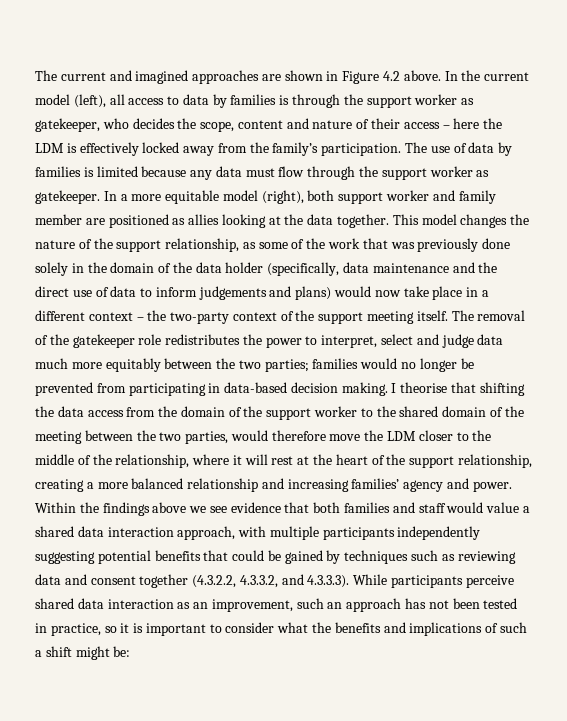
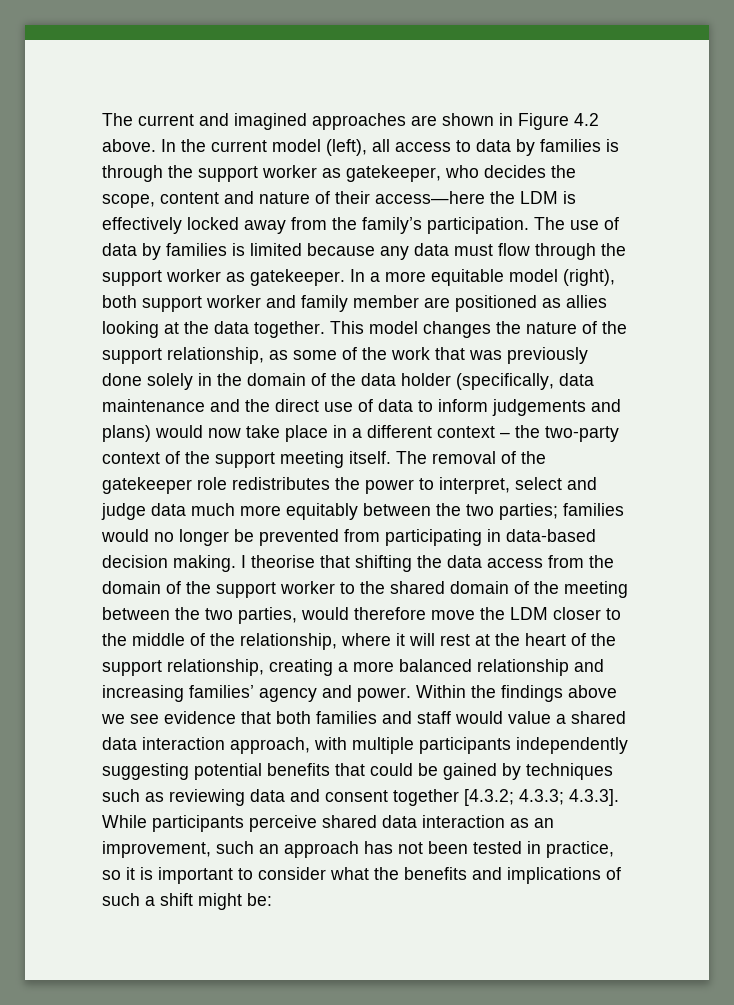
[403,118,480,129] access – here -> [375,191,485,204] access—here
[192,574,350,588] (4.3.2.2, 4.3.3.2, and 4.3.3.3). -> [464,789,619,806] [4.3.2; 4.3.3; 4.3.3].

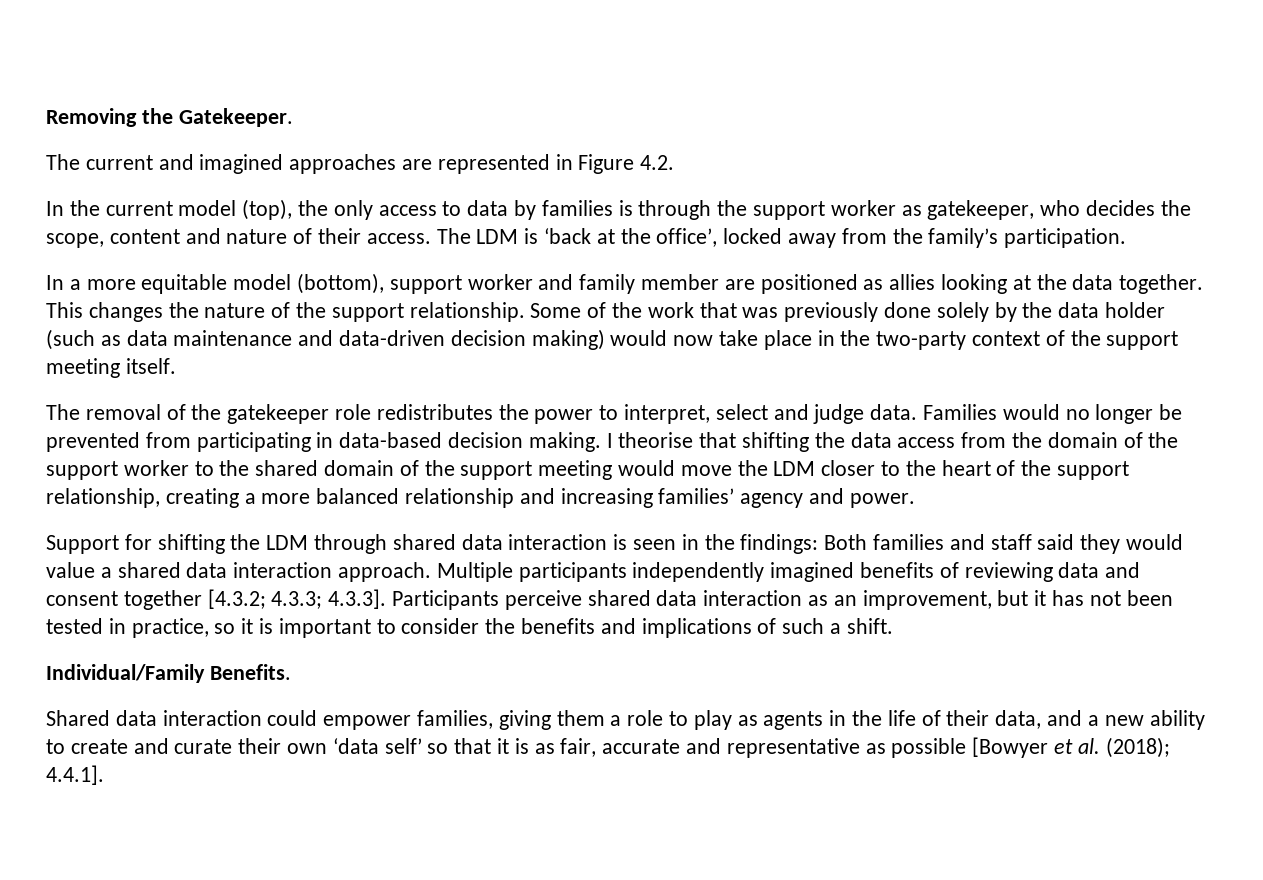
(102, 119) none -> [46,108,293,127] Removing the Gatekeeper. //
[442,113,494,126] shown -> [437,154,550,174] represented
[574,113,599,126] [102,139,156,152] 4.2 above. -> [640,155,675,170] 4.2. //
[326,139,390,156] (left), all -> [242,199,373,220] (top), the only
[375,191,576,204] [102,217,182,234] access—here the LDM is effectively -> [366,228,718,247] access. The LDM is ‘back at the office’,
[534,217,619,230] [102,243,626,260] [102,269,345,286] The use of data by families is limited because any data must flow through the support worker as gatekeeper. -> (1127, 238) //
[563,269,615,286] [102,295,137,308] (right), both -> [297,273,385,294] (bottom),
[369,321,418,334] model -> (83, 310) none
[167,347,337,364] relationship, as some -> [409,302,582,322] relationship. Some
[198,373,326,386] in the domain of -> [994,302,1017,322] by
[456,373,554,390] (specifically, -> [46,329,121,350] (such as
[245,399,621,416] [102,425,151,442] the direct use of data to inform judgements and plans) -> [339,329,605,350] data-driven decision making)
[352,425,510,438] a different context – -> (835, 338) none
(391, 457) none -> (176, 366) //
[151,503,624,520] data much more equitably between the two parties; families -> [870,404,998,420] data. Families
[564,581,628,598] [102,607,426,624] meeting between the two parties, would therefore -> [460,460,676,480] support meeting would
[132,633,520,650] middle of the relationship, where it will rest at the -> (936, 468) none
[416,685,617,702] [101,711,311,724] Within the findings above we see evidence that both -> [46,534,868,554] // Support for shifting the LDM through shared data interaction is seen in the findings: Both
(451, 717) none -> [1037,534,1121,554] said they
[230,737,628,754] [102,763,613,780] [102,789,164,802] approach, with multiple participants independently suggesting potential benefits that could be gained by techniques such as -> [338,562,959,582] approach. Multiple participants independently imagined benefits of
[102,815,244,832] While participants -> [392,590,500,610] Participants
[216,841,359,858] such an approach -> [997,590,1047,606] but it
[330,867,369,880] what -> (480, 626) none
[160,893,272,910] shift might be: -> [846,618,893,634] [46,664,291,683] [46,710,1205,730] [46,737,1170,758] [46,765,104,785] shift. // Individual/Family Benefits. // Shared data interaction could empower families, giving them a role to play as agents in the life of their data, and a new ability to create and curate their own ‘data self’ so that it is as fair, accurate and representative as possible [Bowyer et al. (2018); 4.4.1].

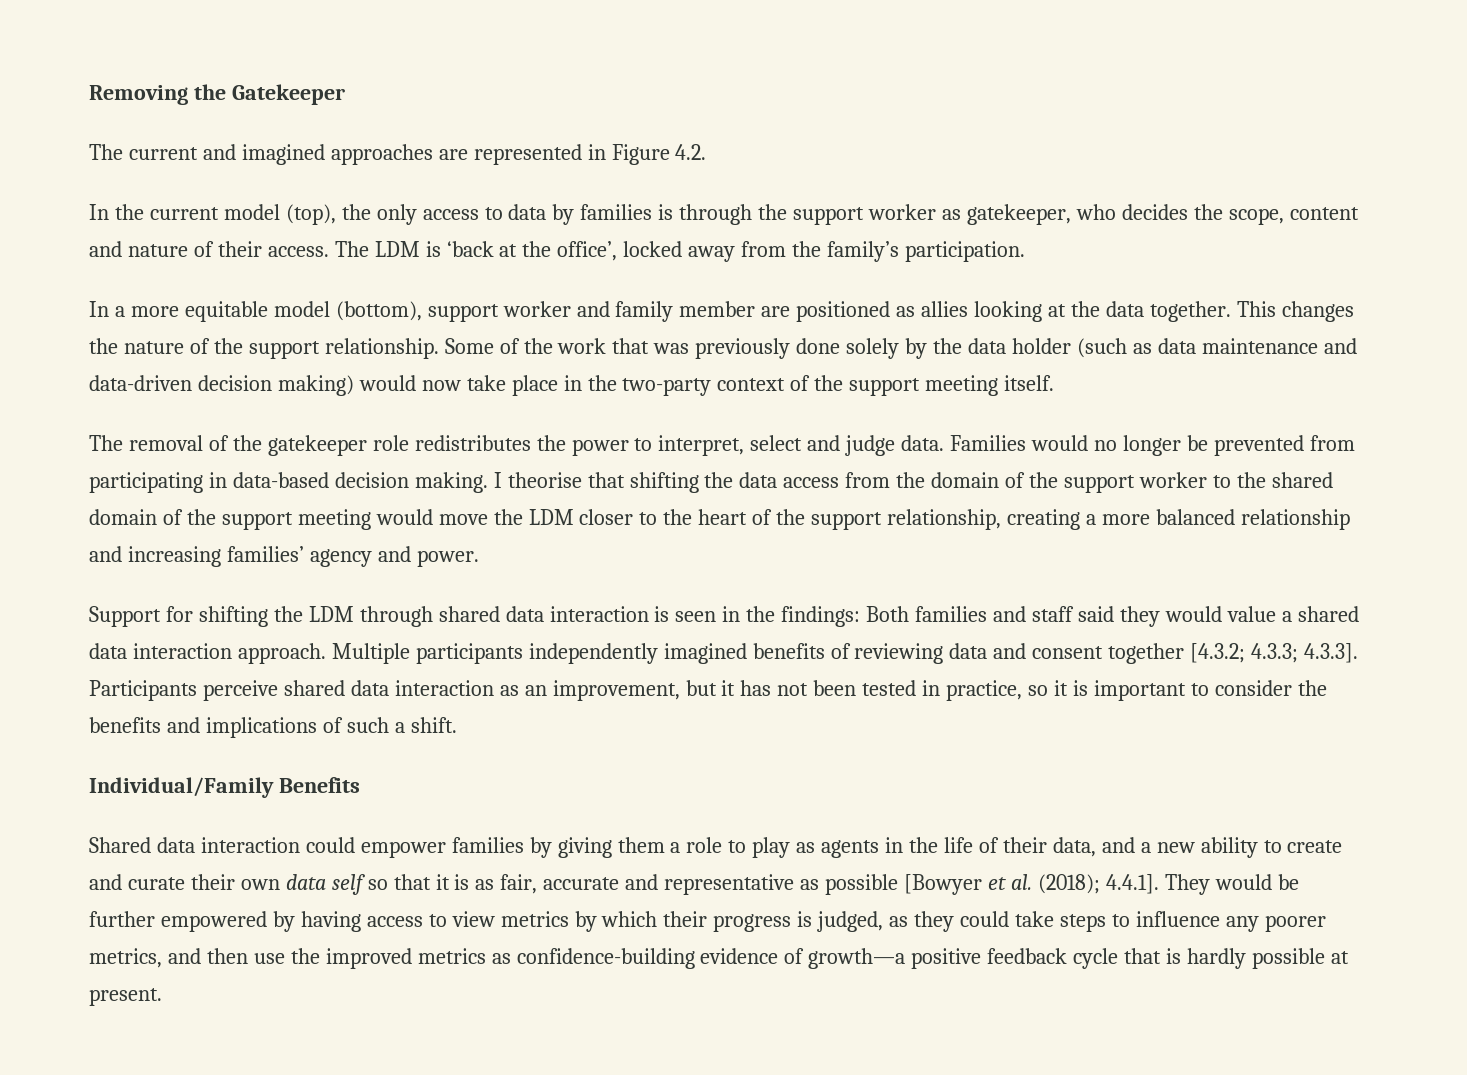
[178,108,293,127] Gatekeeper. -> [231,84,345,105] Gatekeeper
[209,664,291,680] Benefits. -> [278,777,360,793] Benefits
[417,710,494,729] families, -> [451,837,552,858] families by
[332,738,422,754] ‘data self’ -> [285,874,365,895] data self
(104, 775) none -> [1164,874,1299,895] [89,911,1326,932] [89,948,1349,969] [89,988,162,1006] They would be further empowered by having access to view metrics by which their progress is judged, as they could take steps to influence any poorer metrics, and then use the improved metrics as confidence-building evidence of growth—a positive feedback cycle that is hardly possible at present.

